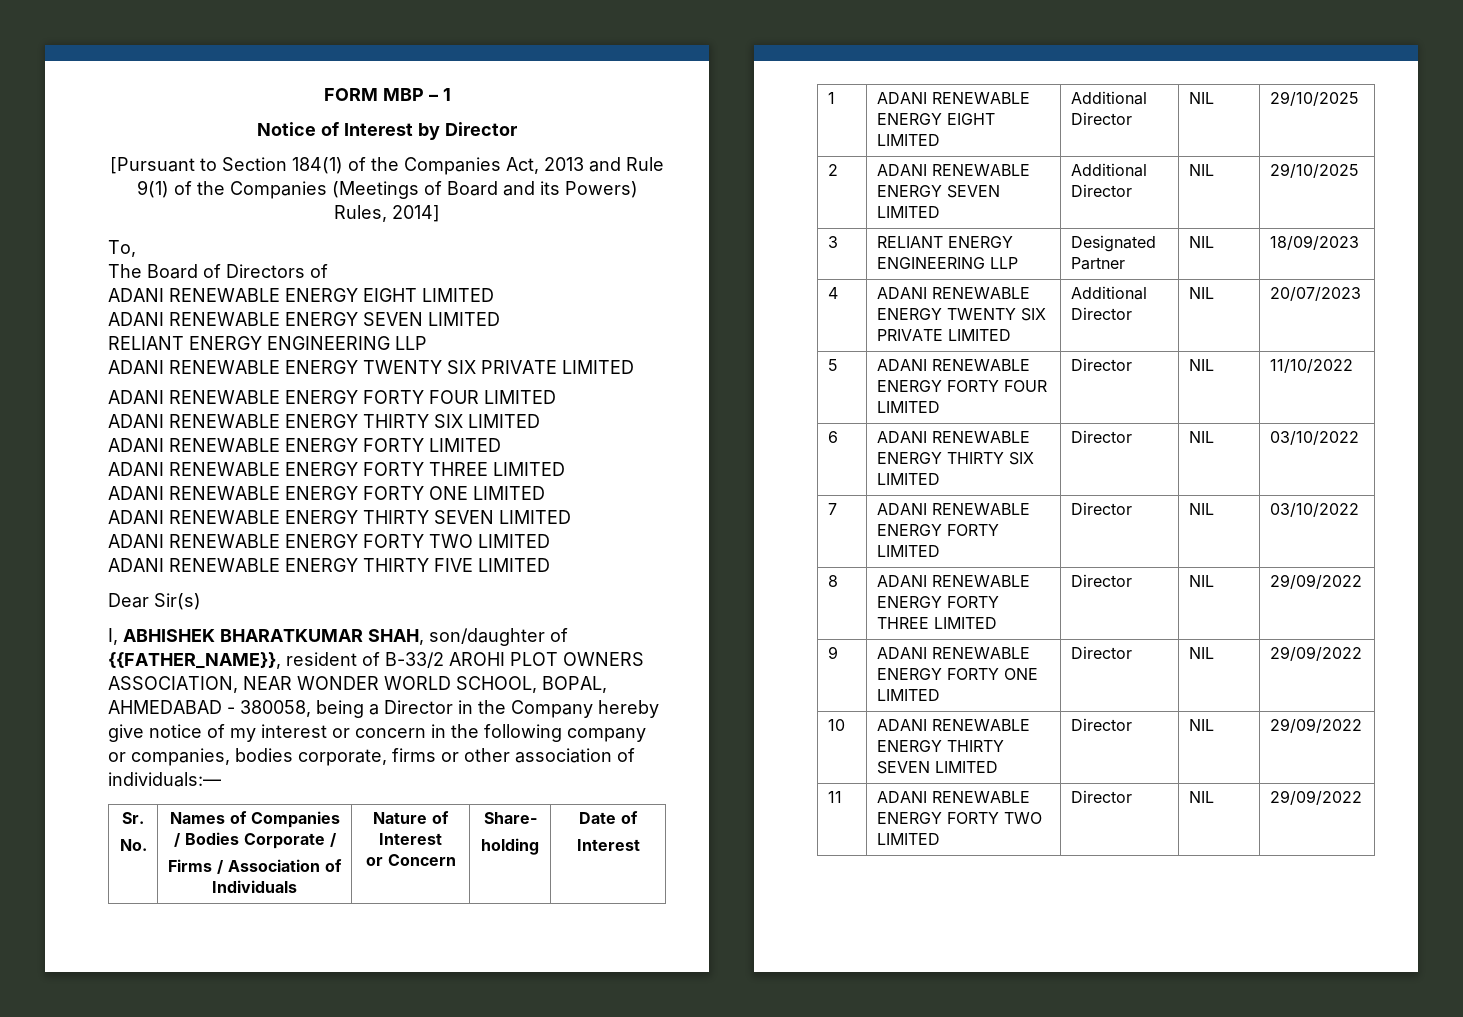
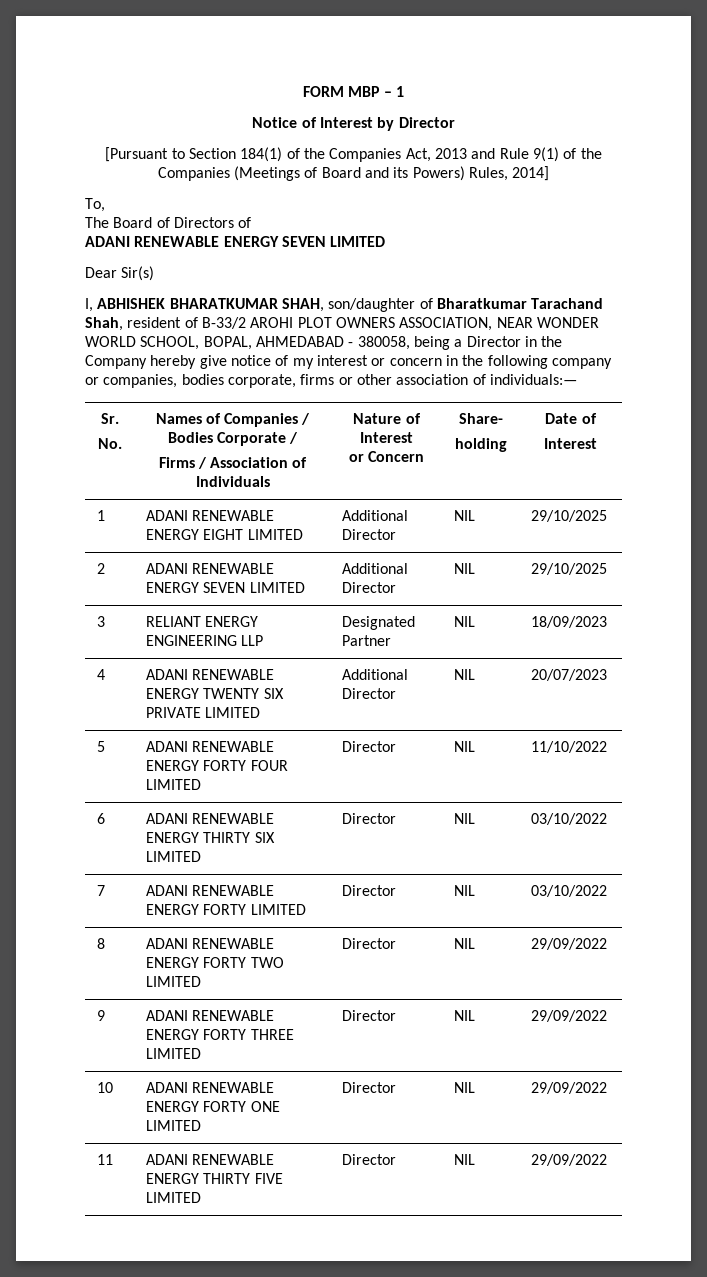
[108,288,494,302] [108,312,500,326] [108,336,427,350] [108,360,634,374] [108,390,556,404] [108,414,540,428] [108,438,501,452] [108,462,565,476] [108,486,545,500] [108,510,571,524] [108,534,550,548] [108,558,550,572] // ADANI RENEWABLE ENERGY EIGHT LIMITED // ADANI RENEWABLE ENERGY SEVEN LIMITED // RELIANT ENERGY ENGINEERING LLP // ADANI RENEWABLE ENERGY TWENTY SIX PRIVATE LIMITED // ADANI RENEWABLE ENERGY FORTY FOUR LIMITED // ADANI RENEWABLE ENERGY THIRTY SIX LIMITED // ADANI RENEWABLE ENERGY FORTY LIMITED // ADANI RENEWABLE ENERGY FORTY THREE LIMITED // ADANI RENEWABLE ENERGY FORTY ONE LIMITED // ADANI RENEWABLE ENERGY THIRTY SEVEN LIMITED // ADANI RENEWABLE ENERGY FORTY TWO LIMITED // ADANI RENEWABLE ENERGY THIRTY FIVE LIMITED -> [85,236,386,247] // ADANI RENEWABLE ENERGY SEVEN LIMITED
[108,652,281,669] {{FATHER_NAME}}, -> [436,298,604,309] [85,317,123,331] Bharatkumar Tarachand Shah,
[876,617,929,629] THREE -> [250,957,284,968] TWO
[1003,668,1038,680] ONE -> [250,1029,294,1040] THREE
[946,740,1004,752] [876,761,930,774] THIRTY SEVEN -> [203,1101,280,1112] FORTY ONE
[946,812,1042,824] FORTY TWO -> [203,1173,283,1184] THIRTY FIVE

